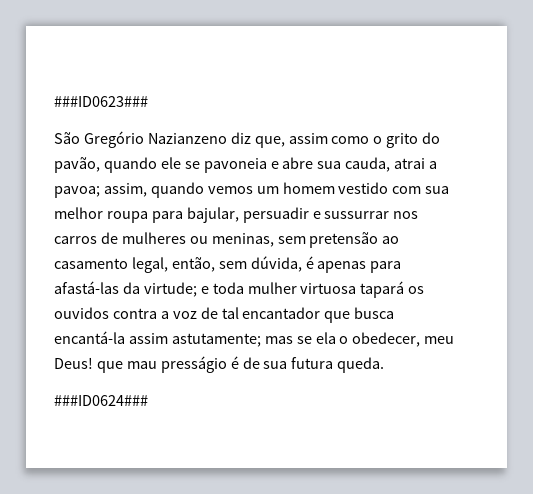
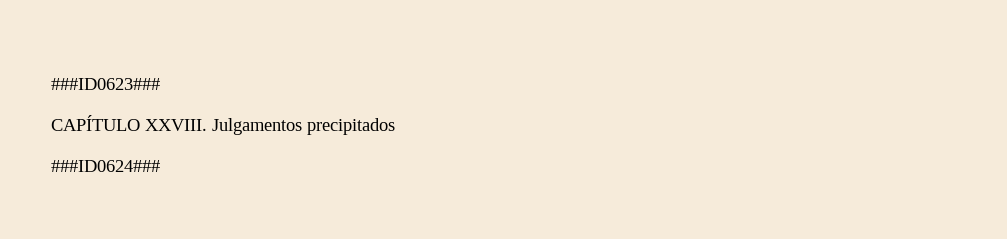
[54,131,441,148] [54,157,438,173] [54,182,450,198] [54,207,419,223] [54,232,400,248] [54,256,402,273] [54,281,425,298] [54,307,395,323] [54,331,455,347] [54,356,385,373] São Gregório Nazianzeno diz que, assim como o grito do pavão, quando ele se pavoneia e abre sua cauda, atrai a pavoa; assim, quando vemos um homem vestido com sua melhor roupa para bajular, persuadir e sussurrar nos carros de mulheres ou meninas, sem pretensão ao casamento legal, então, sem dúvida, é apenas para afastá-las da virtude; e toda mulher virtuosa tapará os ouvidos contra a voz de tal encantador que busca encantá-la assim astutamente; mas se ela o obedecer, meu Deus! que mau presságio é de sua futura queda. -> [51,115,395,135] CAPÍTULO XXVIII. Julgamentos precipitados

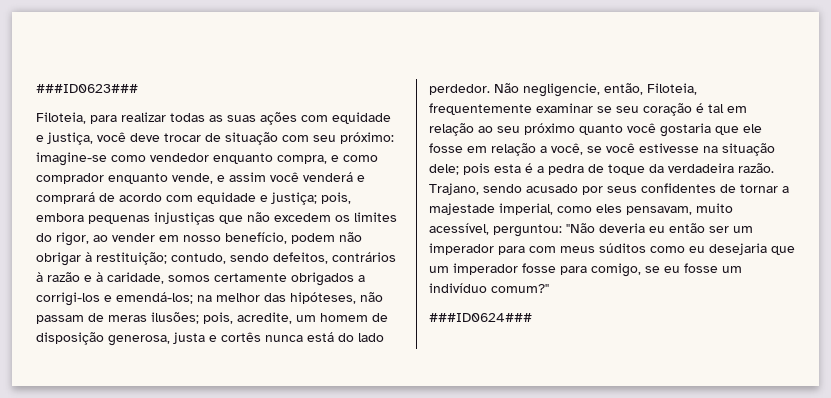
[51,115,395,135] CAPÍTULO XXVIII. Julgamentos precipitados -> [36,112,391,125] [36,132,394,145] [36,152,378,166] [36,172,365,184] [36,192,351,205] [36,212,397,225] [36,232,362,246] [36,252,396,266] [36,272,365,286] [36,292,383,306] [36,312,388,324] [36,332,384,346] [429,83,697,97] [429,103,747,116] [429,123,762,137] [429,143,775,156] [429,163,774,175] [429,183,789,195] [429,203,733,215] [429,223,753,237] [429,243,795,255] [429,263,742,277] [429,283,549,293] Filoteia, para realizar todas as suas ações com equidade e justiça, você deve trocar de situação com seu próximo: imagine-se como vendedor enquanto compra, e como comprador enquanto vende, e assim você venderá e comprará de acordo com equidade e justiça; pois, embora pequenas injustiças que não excedem os limites do rigor, ao vender em nosso benefício, podem não obrigar à restituição; contudo, sendo defeitos, contrários à razão e à caridade, somos certamente obrigados a corrigi-los e emendá-los; na melhor das hipóteses, não passam de meras ilusões; pois, acredite, um homem de disposição generosa, justa e cortês nunca está do lado perdedor. Não negligencie, então, Filoteia, frequentemente examinar se seu coração é tal em relação ao seu próximo quanto você gostaria que ele fosse em relação a você, se você estivesse na situação dele; pois esta é a pedra de toque da verdadeira razão. Trajano, sendo acusado por seus confidentes de tornar a majestade imperial, como eles pensavam, muito acessível, perguntou: "Não deveria eu então ser um imperador para com meus súditos como eu desejaria que um imperador fosse para comigo, se eu fosse um indivíduo comum?"

